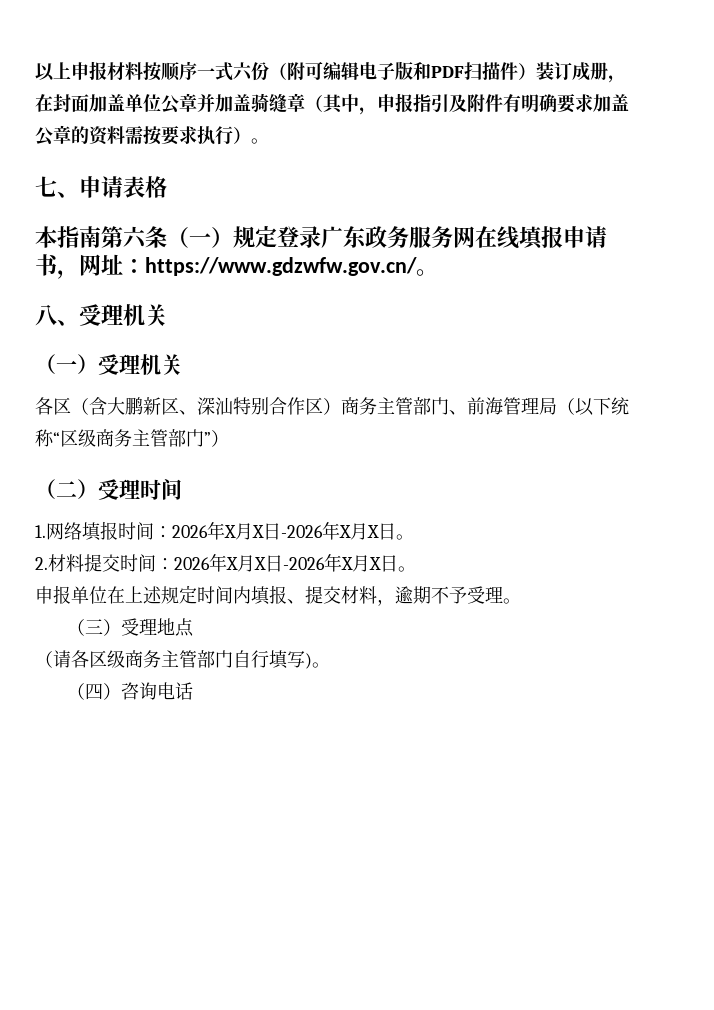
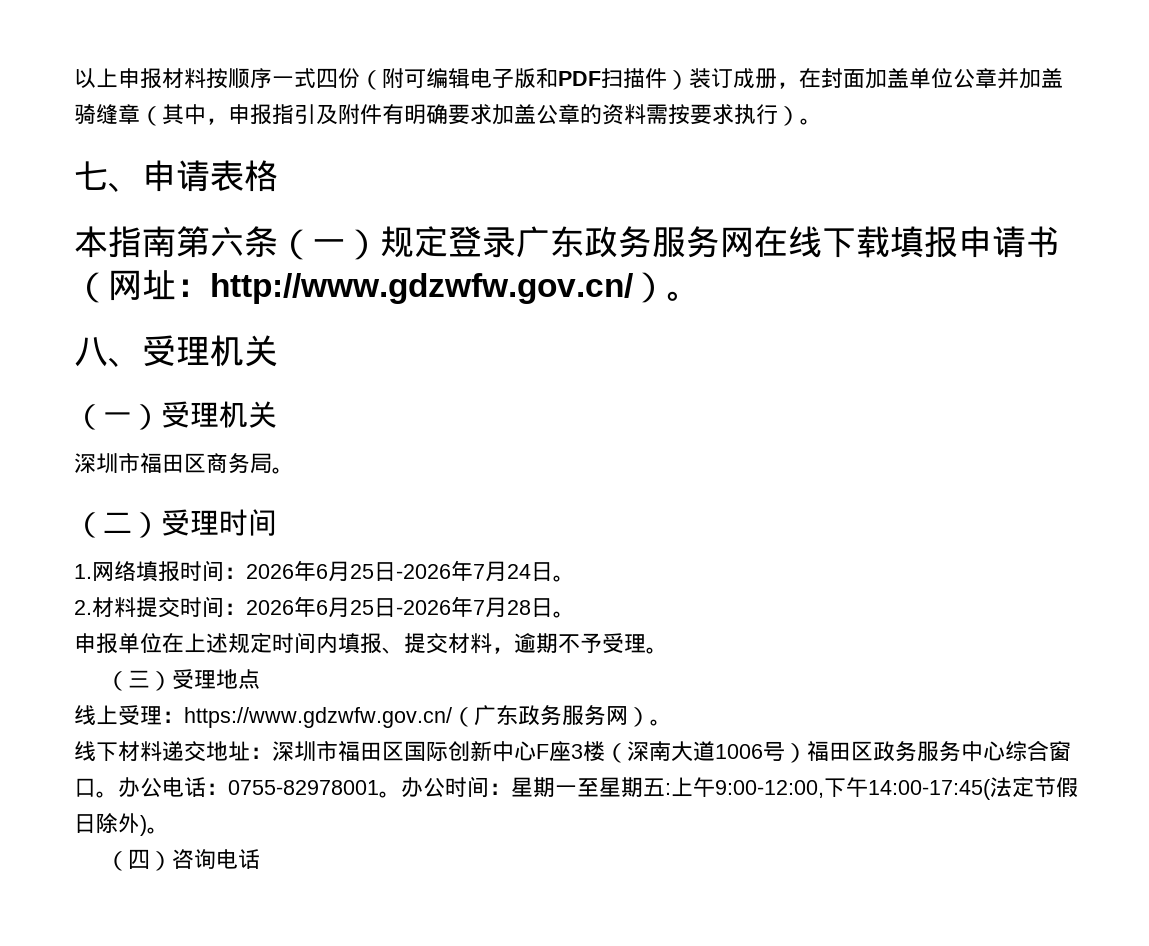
[233,62,253,81] 六 -> [316,68,338,88] 四
(519, 237) none -> [822,226,890,258] 下载
[57,254,417,279] ，网址：https://www.gdzwfw.gov.cn/ -> [74,269,667,304] （网址：http://www.gdzwfw.gov.cn/）
[35,397,629,416] [35,429,229,447] 各区（含大鹏新区、深汕特别合作区）商务主管部门、前海管理局（以下统称“区级商务主管部门”） -> [74,453,294,474] 深圳市福田区商务局。
[224,521,379,540] X月X日-2026年X月X -> [316,560,531,582] 6月25日-2026年7月24
[226,553,381,572] X月X日-2026年X月X -> [316,596,531,618] 6月25日-2026年7月28
[35,650,305,669] （请各区级商务主管部门自行填写 -> [74,705,672,728] [74,740,1071,763] [74,776,1078,800] [74,813,140,834] 线上受理：https://www.gdzwfw.gov.cn/（广东政务服务网）。 // 线下材料递交地址：深圳市福田区国际创新中心F座3楼（深南大道1006号）福田区政务服务中心综合窗口。办公电话：0755-82978001。办公时间：星期一至星期五:上午9:00-12:00,下午14:00-17:45(法定节假日除外

